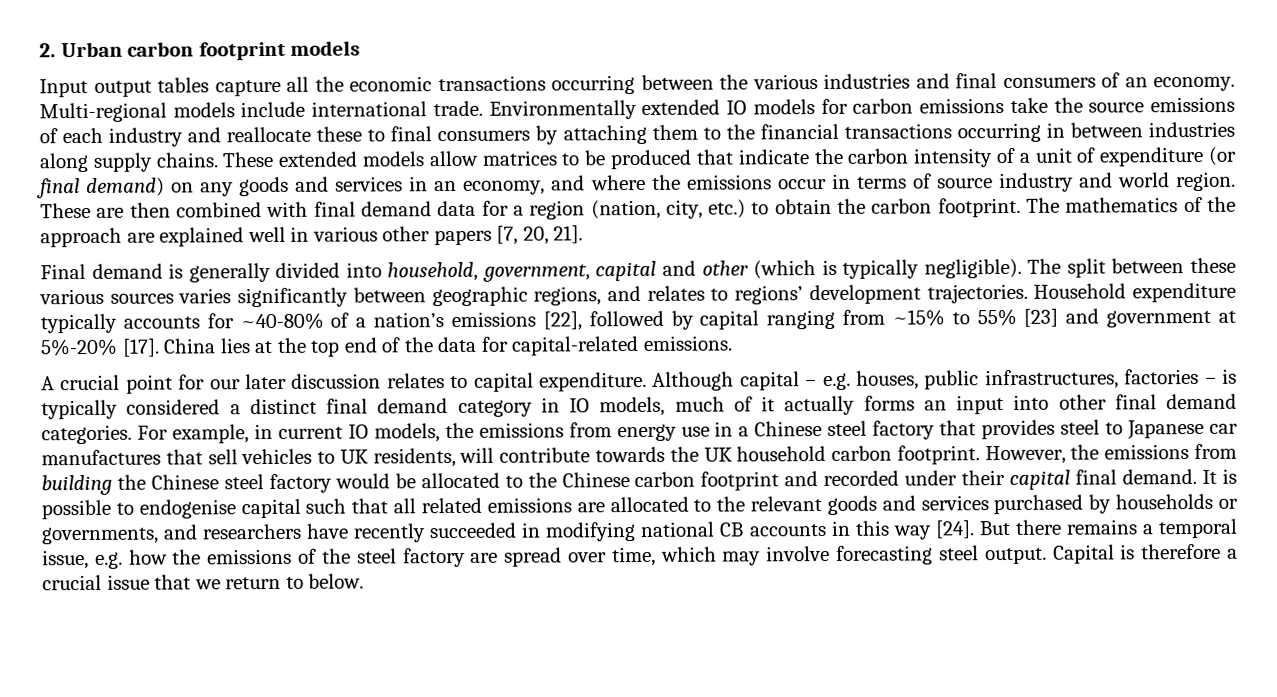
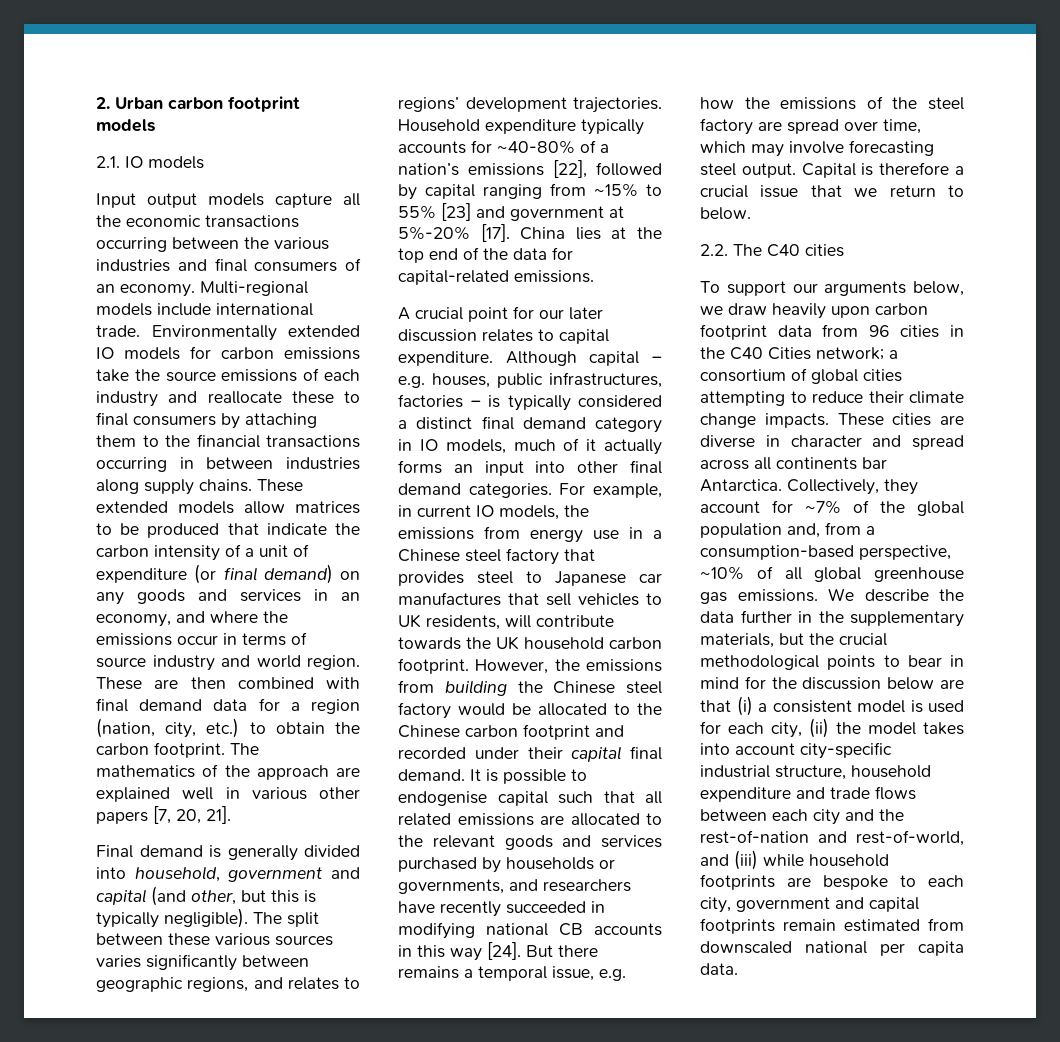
(361, 48) none -> [96,156,204,169] // 2.1. IO models
[157,77,209,93] tables -> [208,193,264,206] models
[481,260,817,282] government, capital and other (which -> [228,867,360,882] [96,886,299,906] government and capital (and other, but this
(365, 581) none -> [700,244,844,257] [700,281,964,296] [700,303,928,319] [700,324,964,340] [700,347,898,360] [700,368,902,384] [700,391,964,406] [700,413,964,428] [700,435,964,450] [700,457,887,470] [700,479,918,495] [700,500,964,516] [700,522,875,538] [700,545,951,560] [700,566,964,582] [700,588,964,604] [700,610,964,627] [700,633,887,648] [700,655,964,670] [700,676,964,690] [700,696,964,716] [700,718,964,738] [700,742,892,759] [700,765,931,780] [700,786,916,802] [700,809,904,825] [700,830,964,846] [700,850,889,870] [700,874,964,890] [700,897,919,913] [700,918,964,934] [700,941,964,956] [700,963,738,975] // 2.2. The C40 cities // To support our arguments below, we draw heavily upon carbon footprint data from 96 cities in the C40 Cities network; a consortium of global cities attempting to reduce their climate change impacts. These cities are diverse in character and spread across all continents bar Antarctica. Collectively, they account for ~7% of the global population and, from a consumption-based perspective, ~10% of all global greenhouse gas emissions. We describe the data further in the supplementary materials, but the crucial methodological points to bear in mind for the discussion below are that (i) a consistent model is used for each city, (ii) the model takes into account city-specific industrial structure, household expenditure and trade flows between each city and the rest-of-nation and rest-of-world, and (iii) while household footprints are bespoke to each city, government and capital footprints remain estimated from downscaled national per capita data.

